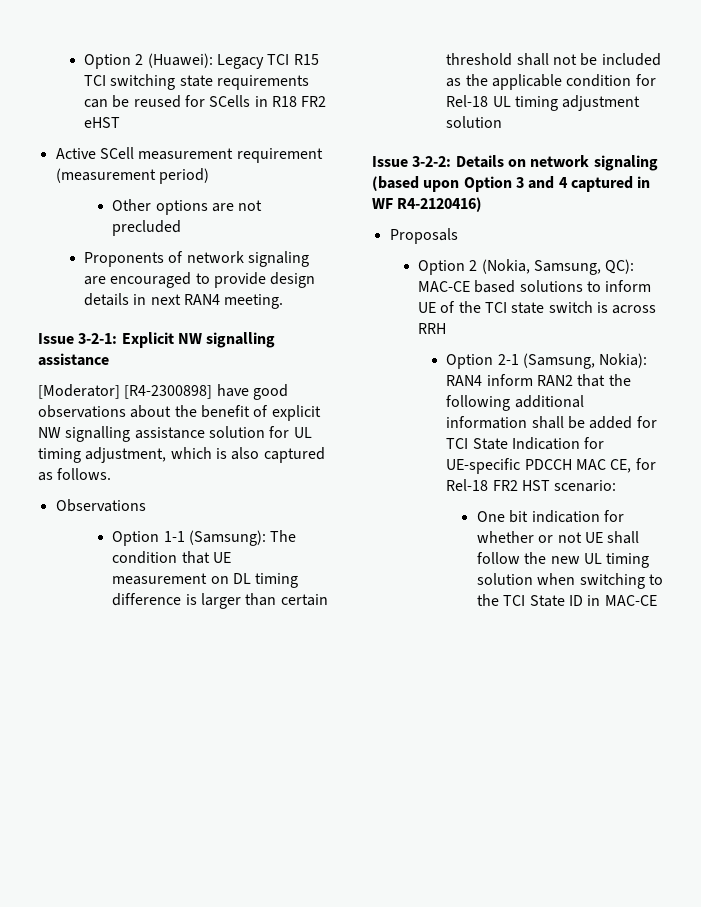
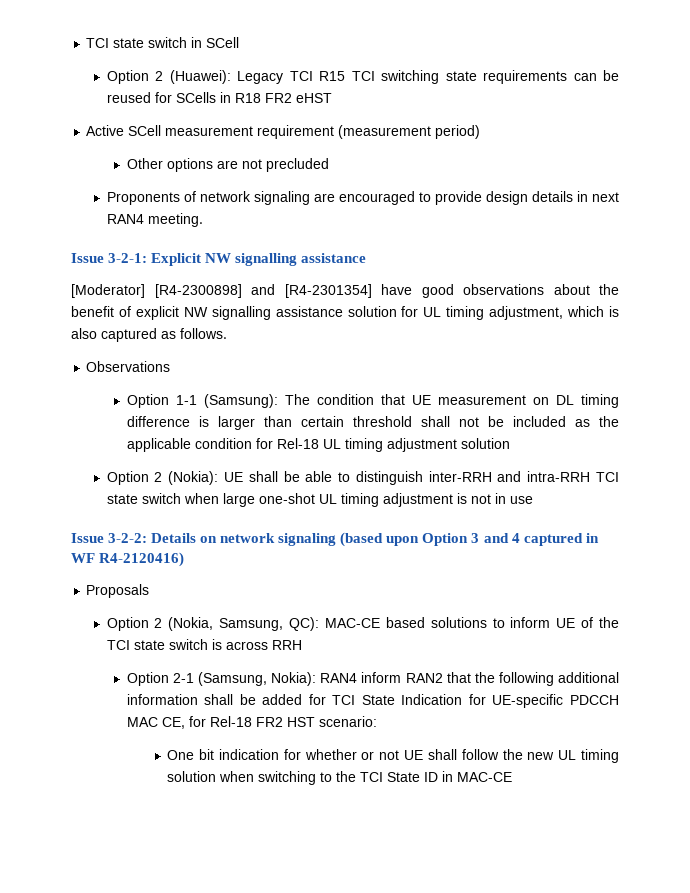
(84, 61) none -> [86,37,240,48] TCI state switch in SCell //
(213, 392) none -> [251,284,372,298] and [R4-2301354]
(503, 122) none -> [106,471,619,485] [106,493,533,507] // Option 2 (Nokia): UE shall be able to distinguish inter-RRH and intra-RRH TCI state switch when large one-shot UL timing adjustment is not in use

